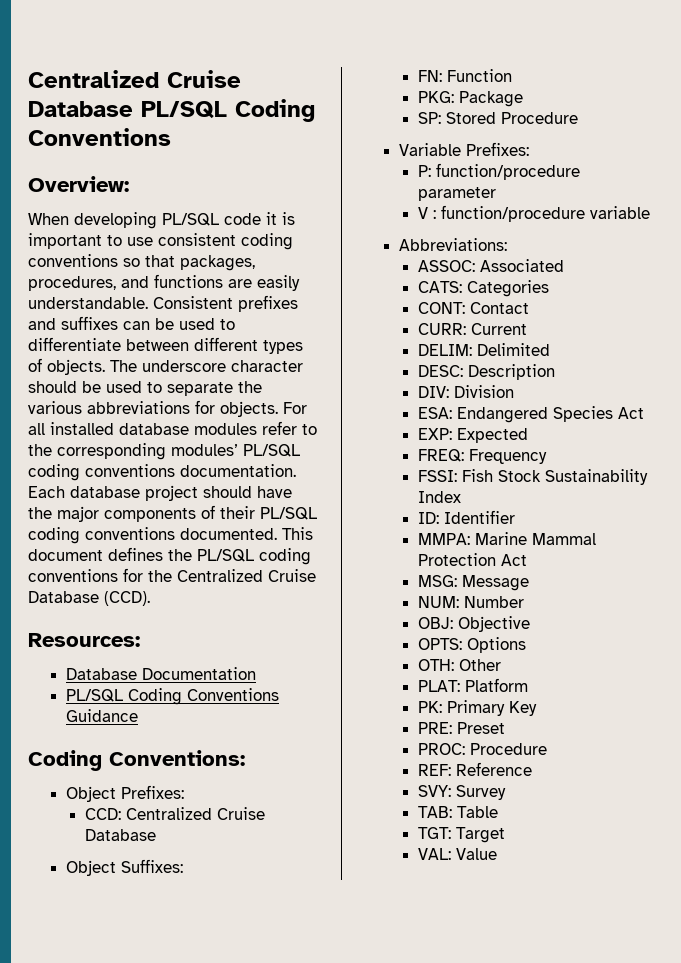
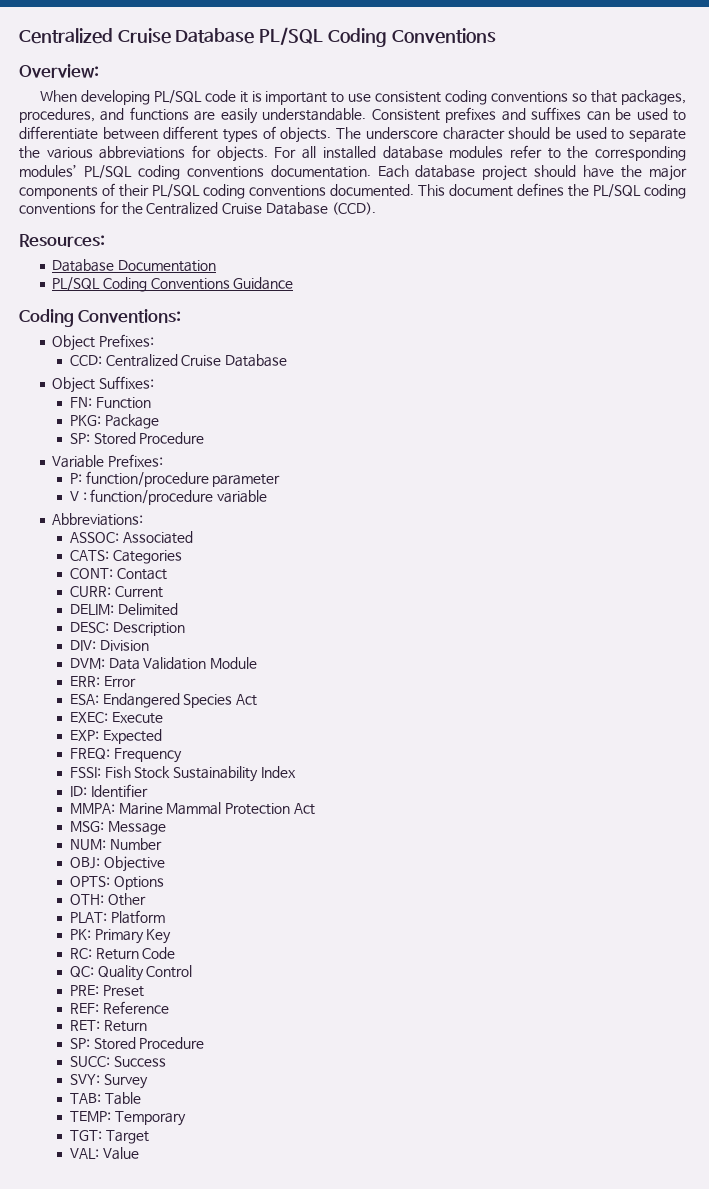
(515, 391) none -> [69,657,258,670] [69,676,136,687] // DVM: Data Validation Module // ERR: Error
(645, 413) none -> [69,712,163,724] // EXEC: Execute
[418,722,506,734] [418,743,548,755] [418,762,533,776] PRE: Preset // PROC: Procedure // REF: Reference -> [69,947,176,960] [69,965,193,981] [69,985,144,997] [69,1001,169,1014] [69,1020,147,1032] [69,1037,205,1050] [69,1056,166,1067] RC: Return Code // QC: Quality Control // PRE: Preset // REF: Reference // RET: Return // SP: Stored Procedure // SUCC: Success
(499, 812) none -> [69,1111,186,1126] // TEMP: Temporary

